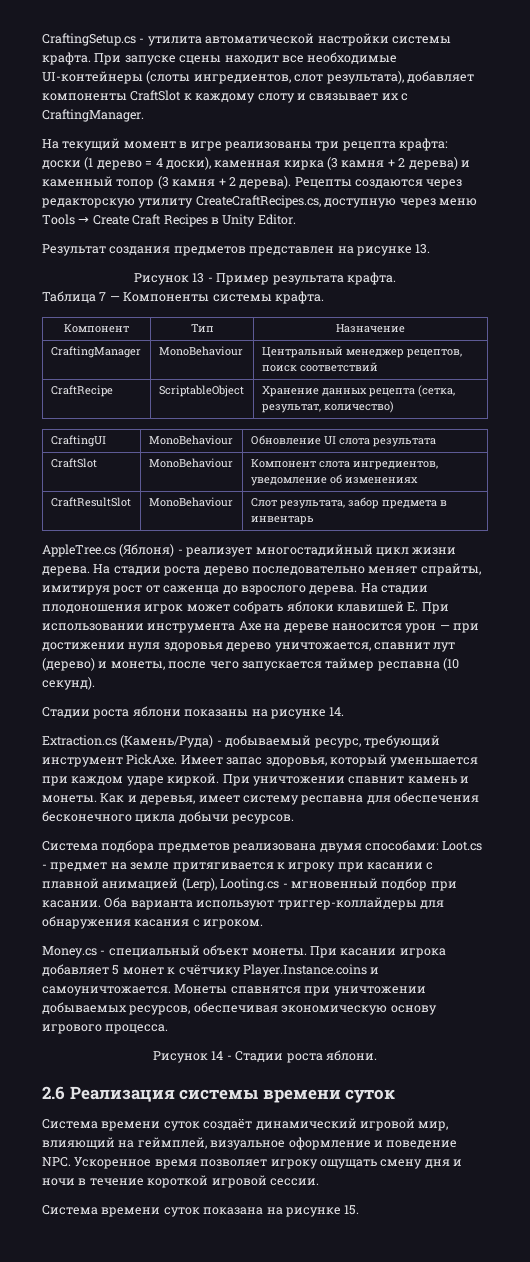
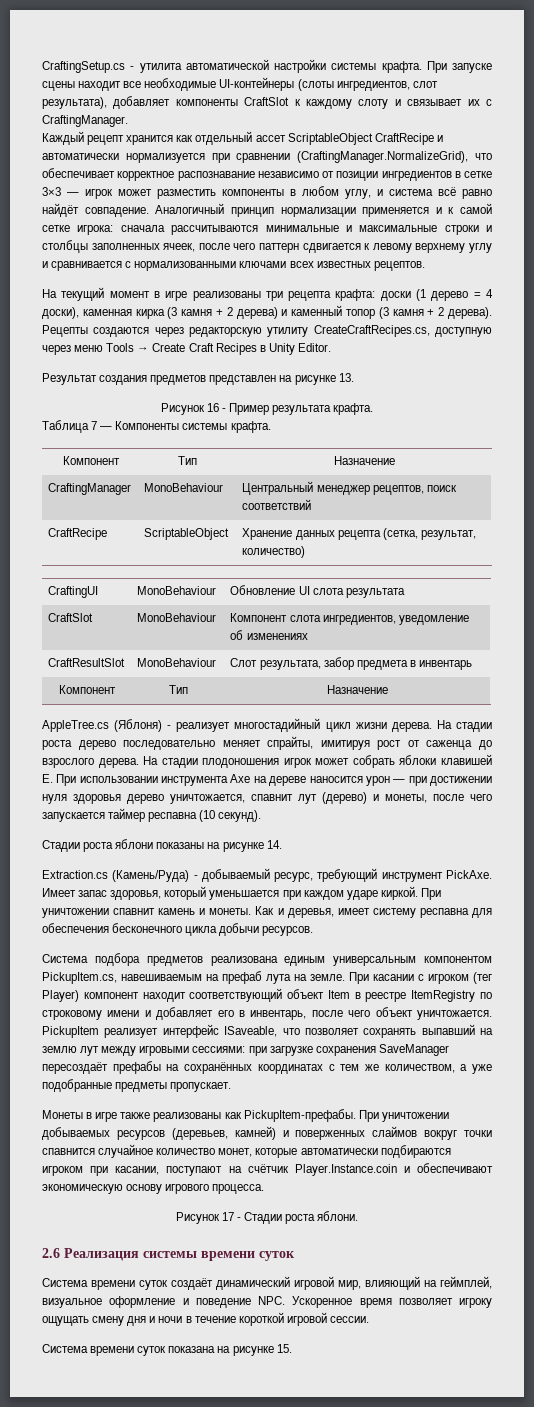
(144, 115) none -> [42,131,443,145] [42,151,493,163] [42,168,492,181] [42,186,492,199] [42,203,492,217] [42,225,492,235] [42,240,493,253] [42,261,425,271] // Каждый рецепт хранится как отдельный ассет ScriptableObject CraftRecipe и автоматически нормализуется при сравнении (CraftingManager.NormalizeGrid), что обеспечивает корректное распознавание независимо от позиции ингредиентов в сетке 3×3 — игрок может разместить компоненты в любом углу, и система всё равно найдёт совпадение. Аналогичный принцип нормализации применяется и к самой сетке игрока: сначала рассчитываются минимальные и максимальные строки и столбцы заполненных ячеек, после чего паттерн сдвигается к левому верхнему углу и сравнивается с нормализованными ключами всех известных рецептов.
[192,273,205,283] 13 -> [206,403,219,412] 16
(314, 520) none -> [59,685,116,694] [168,685,188,694] [327,685,389,694] // Компонент | Тип | Назначение
[319,840,483,853] [42,862,434,872] [42,878,457,891] [42,897,444,910] [42,916,264,929] [42,945,446,958] [42,964,380,977] [42,984,426,996] [42,1002,278,1015] двумя способами: Loot.cs - предмет на земле притягивается к игроку при касании с плавной анимацией (Lerp), Looting.cs - мгновенный подбор при касании. Оба варианта используют триггер-коллайдеры для обнаружения касания с игроком. // Money.cs - специальный объект монеты. При касании игрока добавляет 5 монет к счётчику Player.Instance.coins и самоуничтожается. Монеты спавнятся при уничтожении добываемых ресурсов, обеспечивая -> [284,956,492,966] [42,971,492,984] [42,988,492,1002] [42,1007,492,1020] [42,1024,493,1038] [42,1044,449,1056] [42,1061,492,1074] [42,1079,232,1092] [42,1109,449,1122] [42,1126,492,1140] [42,1144,451,1158] [42,1163,493,1176] единым универсальным компонентом PickupItem.cs, навешиваемым на префаб лута на земле. При касании с игроком (тег Player) компонент находит соответствующий объект Item в реестре ItemRegistry по строковому имени и добавляет его в инвентарь, после чего объект уничтожается. PickupItem реализует интерфейс ISaveable, что позволяет сохранять выпавший на землю лут между игровыми сессиями: при загрузке сохранения SaveManager пересоздаёт префабы на сохранённых координатах с тем же количеством, а уже подобранные предметы пропускает. // Монеты в игре также реализованы как PickupItem-префабы. При уничтожении добываемых ресурсов (деревьев, камней) и поверженных слаймов вокруг точки спавнится случайное количество монет, которые автоматически подбираются игроком при касании, поступают на счётчик Player.Instance.coin и обеспечивают
[211,1051,224,1060] 14 -> [221,1212,234,1221] 17

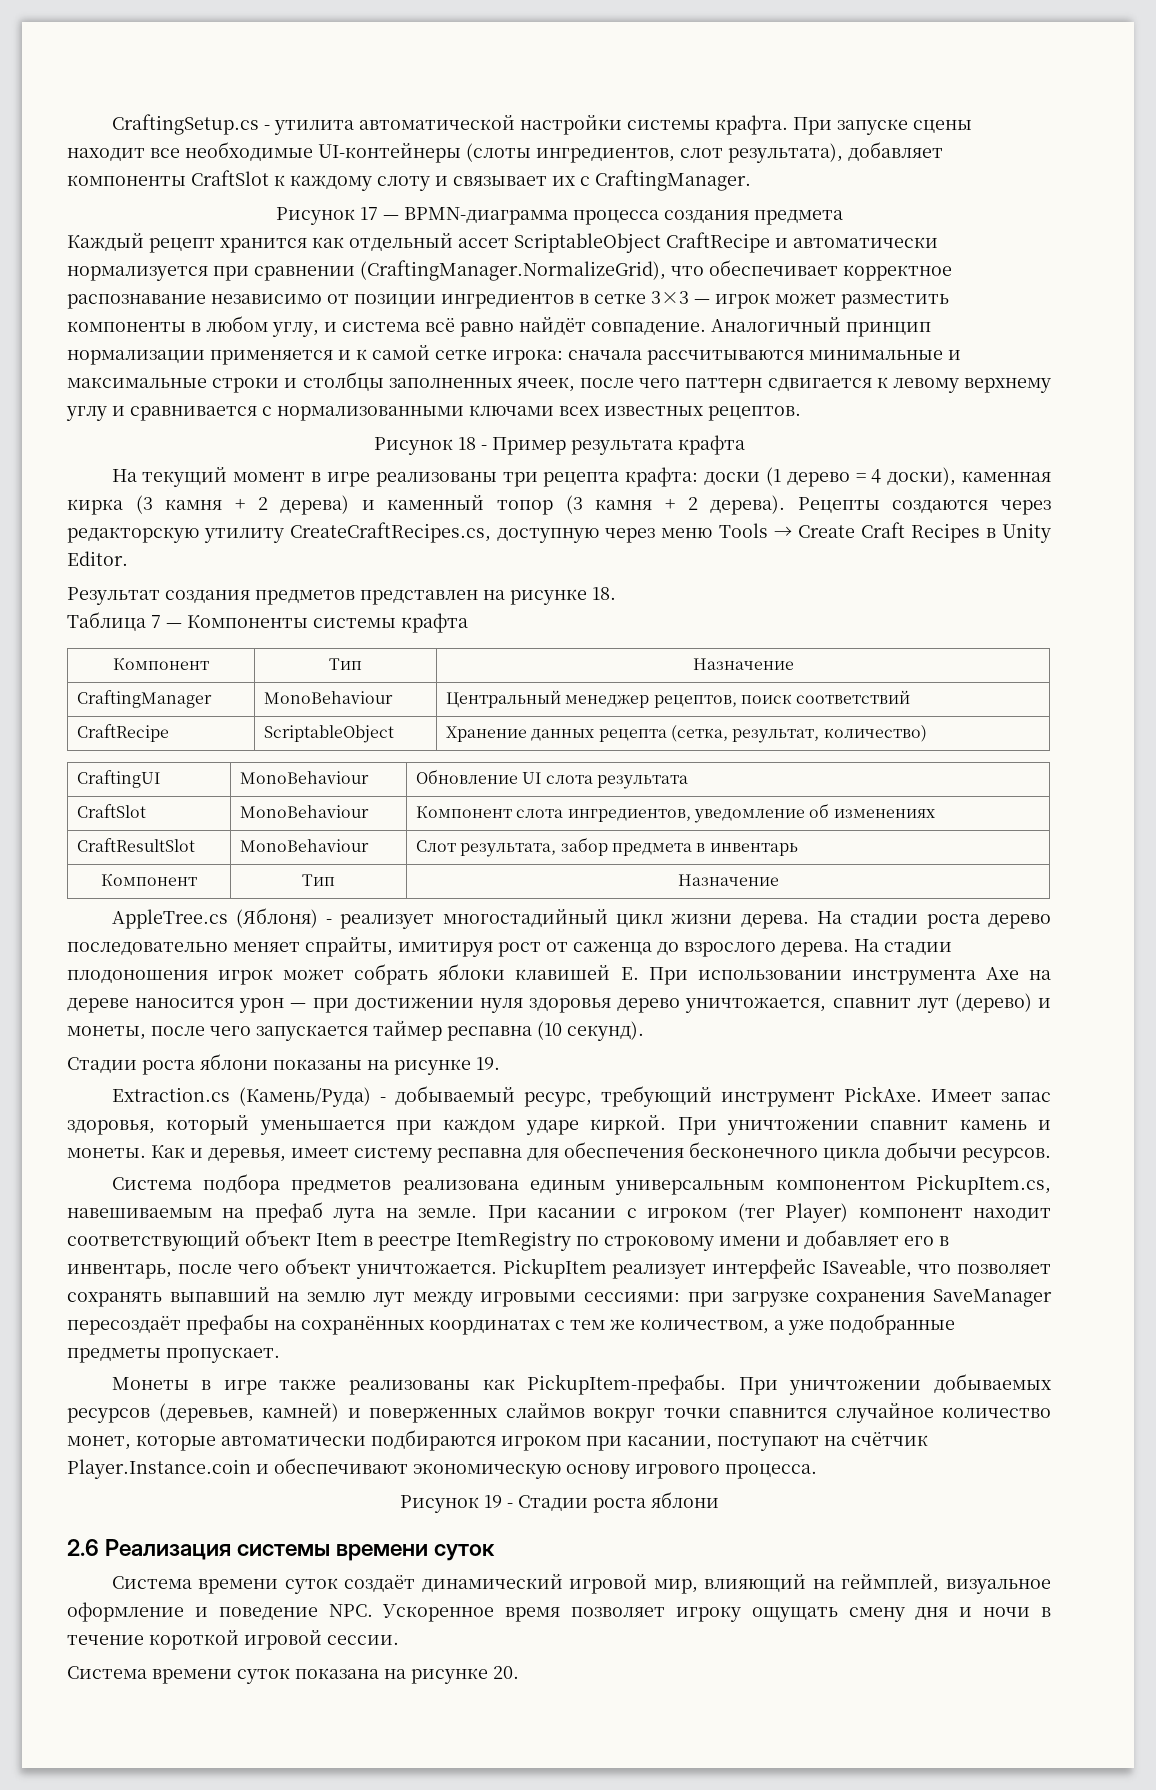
(128, 121) none -> [275,207,843,225] // Рисунок 17 — BPMN-диаграмма процесса создания предмета
(425, 266) none -> [373,435,745,455] // Рисунок 18 - Пример результата крафта
[338,373,354,382] [160,403,374,415] 13. // Рисунок 16 - Пример результата крафта. -> [592,587,616,600] 18.
[230,421,271,433] крафта. -> [401,613,468,633] крафта
[266,840,282,849] 14. -> [476,1057,500,1070] 19.
[221,1212,234,1221] 17 -> [483,1495,502,1508] 19
[317,1211,359,1221] яблони. -> [650,1492,719,1508] яблони
[276,1344,292,1353] 15. -> [493,1666,519,1679] 20.

